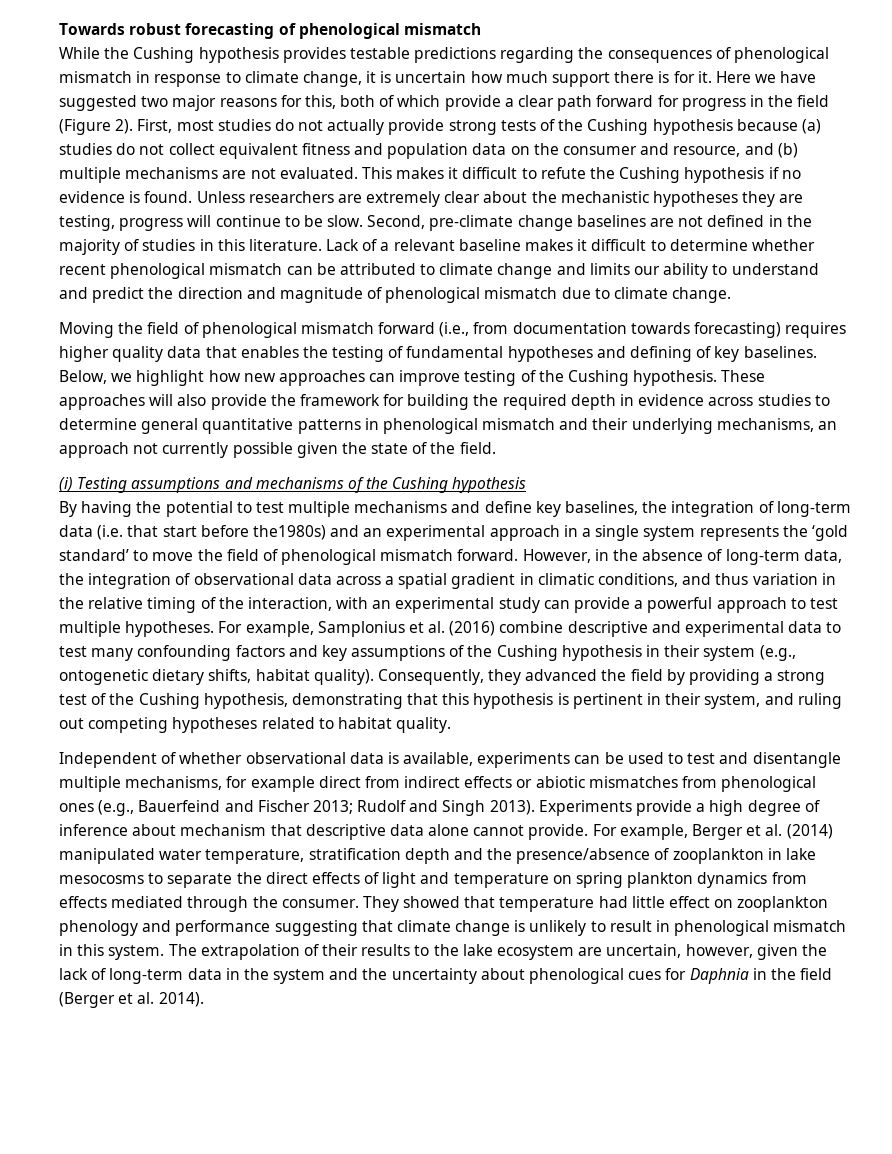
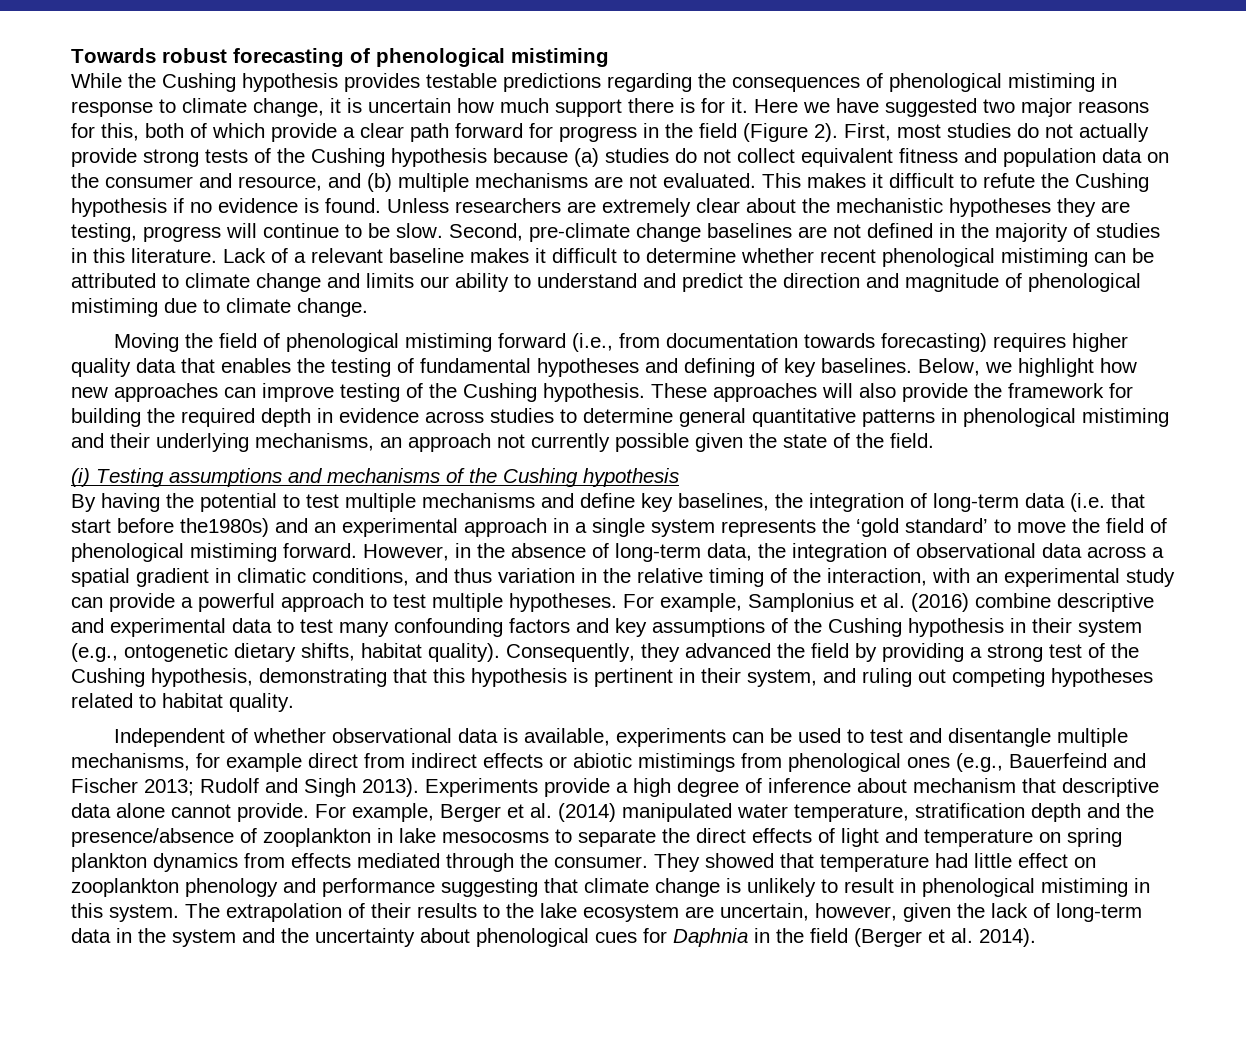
[403,23,481,35] mismatch -> [511,48,609,67] mistiming
[59,71,132,83] mismatch -> [1008,73,1095,92] mistiming
[209,263,283,275] mismatch -> [1001,248,1088,267] mistiming
[484,287,558,299] mismatch -> [71,298,158,317] mistiming
[300,322,374,334] mismatch -> [404,333,492,352] mistiming
[482,418,556,430] mismatch -> [1082,408,1169,427] mistiming
[380,549,454,561] mismatch -> [190,543,277,562] mistiming
[588,776,678,788] mismatches -> [638,753,735,772] mistimings
[773,920,847,932] mismatch -> [1041,878,1128,897] mistiming

